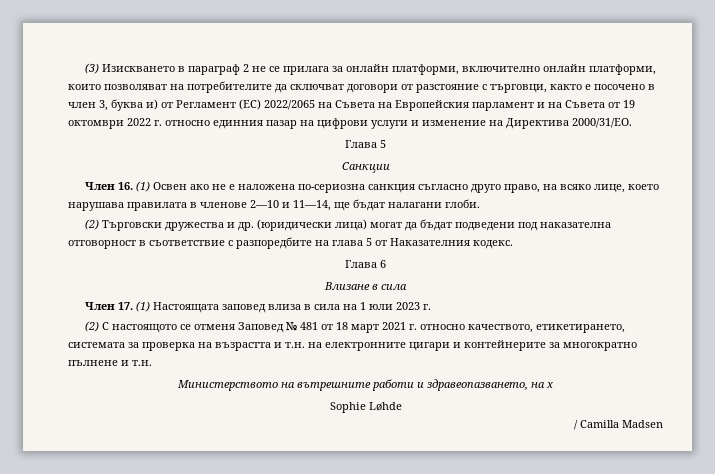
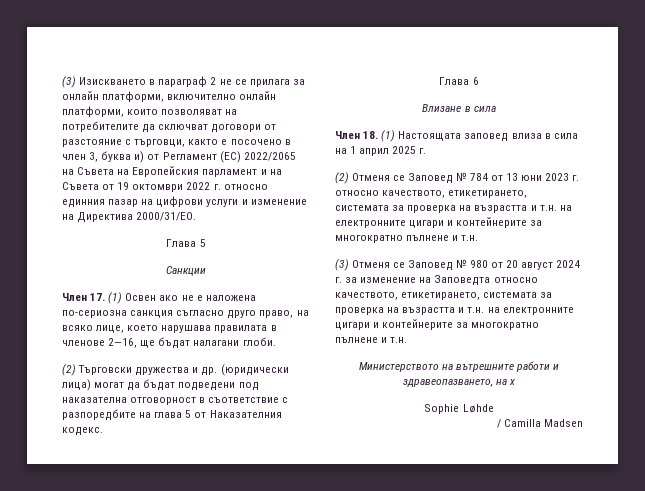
[118,182,134,190] 16. -> [90,293,106,301] 17.
[250,200,331,211] 2—10 и 11—14, -> [108,338,138,348] 2—16,
[118,302,134,310] 17. -> [363,131,379,139] 18.
[369,302,421,310] юли 2023 -> [359,146,417,156] април 2025
[102,322,407,333] С настоящото се отменя Заповед № 481 от 18 март 2021 -> [352,172,569,184] Отменя се Заповед № 784 от 13 юни 2023
(152, 363) none -> [335,259,580,271] [335,275,538,286] [335,292,553,300] [335,307,574,315] [335,319,540,330] [335,337,408,343] // (3) Отменя се Заповед № 980 от 20 август 2024 г. за изменение на Заповедта относно качеството, етикетирането, системата за проверка на възрастта и т.н. на електронните цигари и контейнерите за многократно пълнене и т.н.

